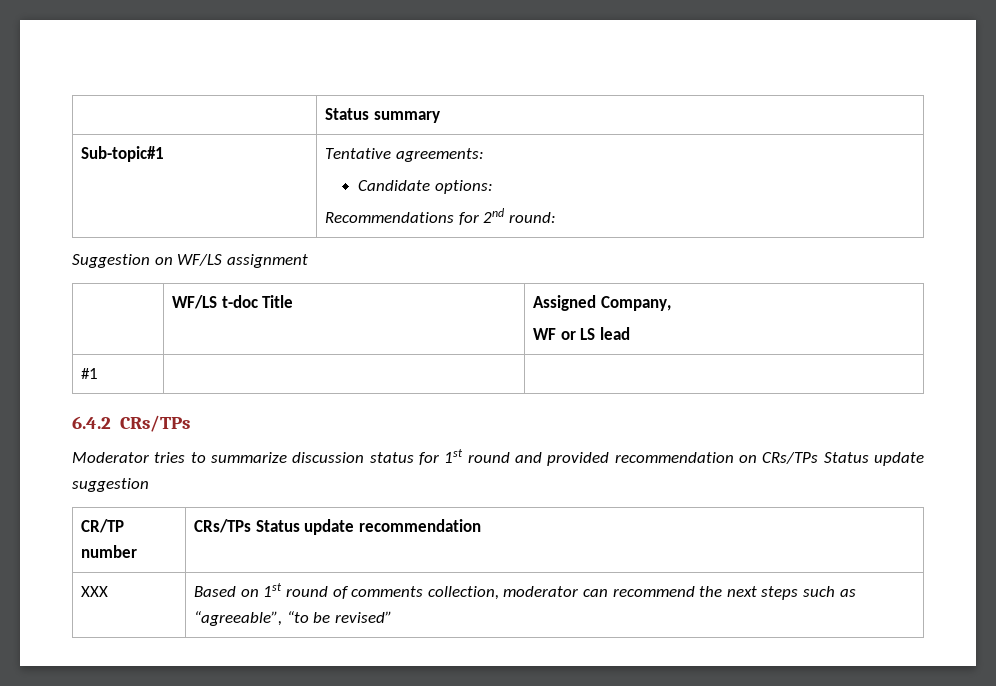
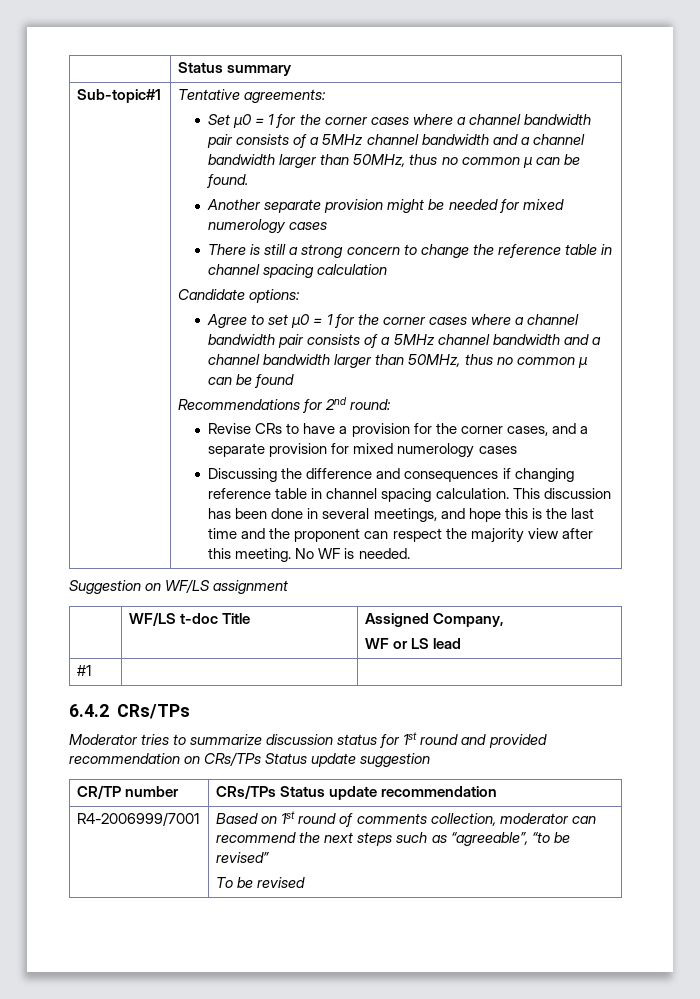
[358,180,493,194] [325,208,557,225] Candidate options: // Recommendations for 2nd round: -> [208,114,591,128] [207,134,585,148] [208,154,580,168] [206,174,249,188] [207,199,564,213] [208,219,328,234] [208,244,612,258] [208,264,388,278] [178,289,301,303] [207,314,579,328] [208,334,601,348] [208,354,587,368] [208,374,295,388] [178,397,392,413] [208,423,588,437] [208,443,517,458] [208,468,574,482] [208,488,611,502] [208,508,594,522] [208,528,593,543] [208,548,410,562] Set µ0 = 1 for the corner cases where a channel bandwidth pair consists of a 5MHz channel bandwidth and a channel bandwidth larger than 50MHz, thus no common µ can be found. // Another separate provision might be needed for mixed numerology cases // There is still a strong concern to change the reference table in channel spacing calculation // Candidate options: // Agree to set µ0 = 1 for the corner cases where a channel bandwidth pair consists of a 5MHz channel bandwidth and a channel bandwidth larger than 50MHz, thus no common µ can be found // Recommendations for 2nd round: // Revise CRs to have a provision for the corner cases, and a separate provision for mixed numerology cases // Discussing the difference and consequences if changing reference table in channel spacing calculation. This discussion has been done in several meetings, and hope this is the last time and the proponent can respect the majority view after this meeting. No WF is needed.
[81,586,109,597] XXX -> [77,812,200,826] R4-2006999/7001
(393, 617) none -> [216,877,306,888] // To be revised

